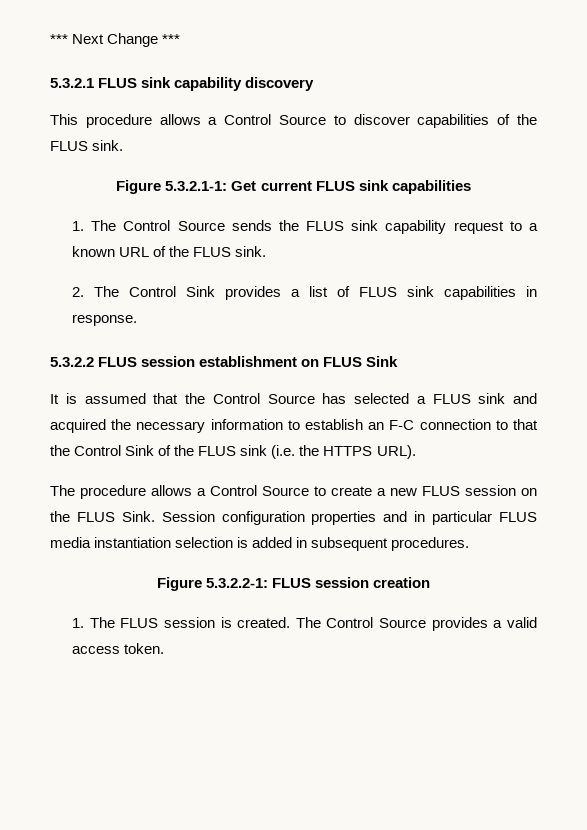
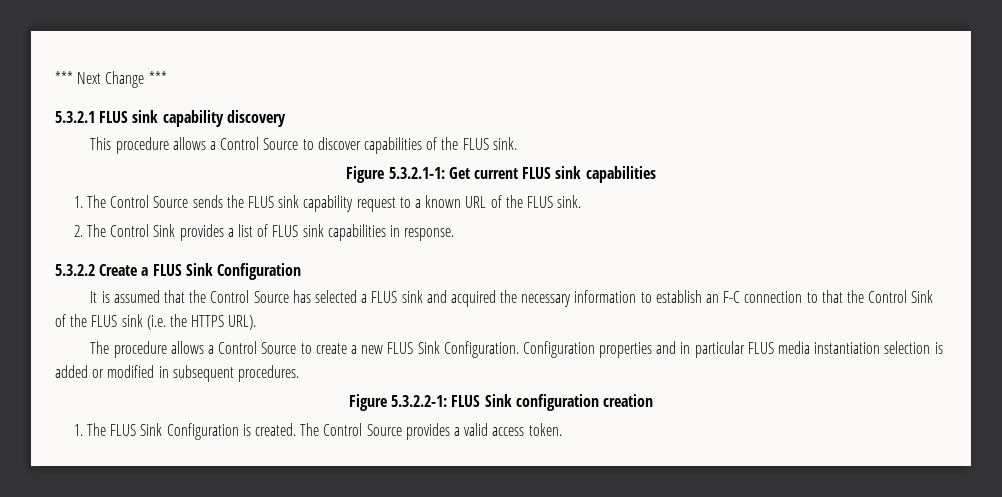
[98,356,399,367] FLUS session establishment on FLUS Sink -> [99,263,301,280] Create a FLUS Sink Configuration
[465,485,537,496] [50,511,305,525] session on the FLUS Sink. Session configuration -> [417,341,595,358] Sink Configuration. Configuration
(293, 542) none -> [92,365,155,378] or modified
[315,577,370,588] session -> [484,394,599,411] Sink configuration
[163,617,215,628] session -> [140,423,239,440] Sink Configuration

